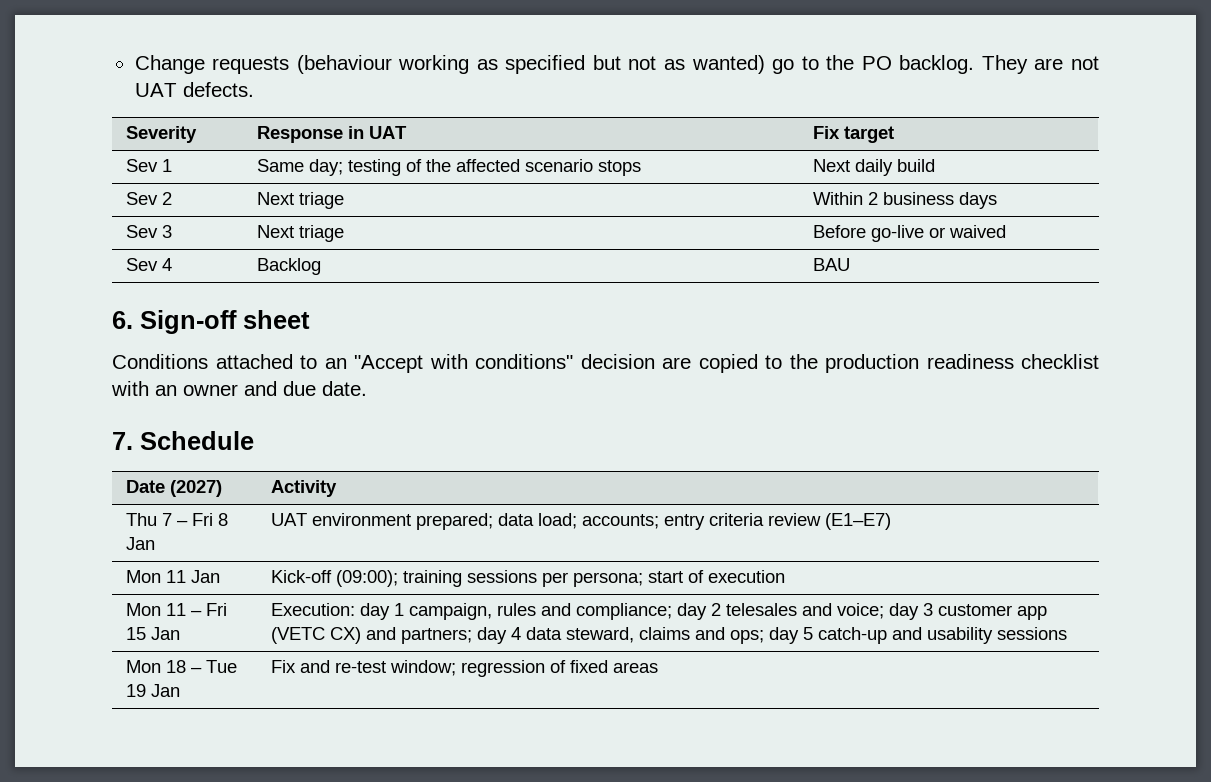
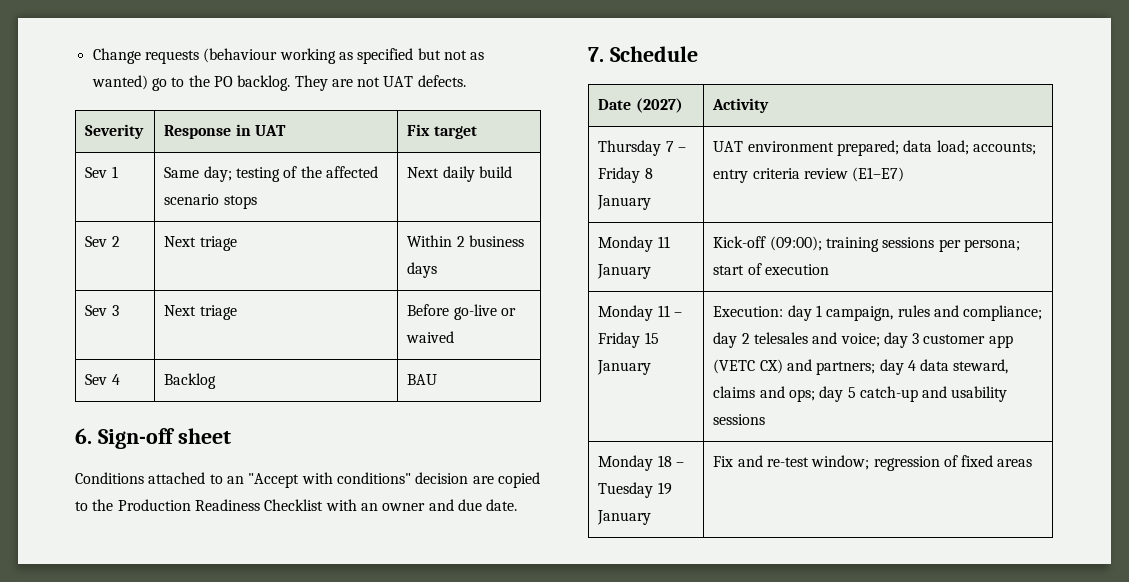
[825,354,1099,373] production readiness checklist -> [117,499,324,511] Production Readiness Checklist
[126,513,158,526] Thu -> [598,140,662,156] Thursday
[192,513,229,526] [126,537,156,550] Fri 8 Jan -> [598,167,653,183] [597,195,652,210] Friday 8 January
[126,570,221,583] Mon 11 Jan -> [598,236,670,252] [597,264,652,279] Monday 11 January
[126,603,162,616] Mon -> [598,305,654,321] Monday
[206,603,228,616] [126,627,181,640] Fri 15 Jan -> [598,332,659,348] [597,360,652,375] Friday 15 January
[126,660,162,673] Mon -> [598,455,654,471] Monday
[206,660,238,673] [126,684,181,697] Tue 19 Jan -> [598,482,672,498] [597,510,652,525] Tuesday 19 January

